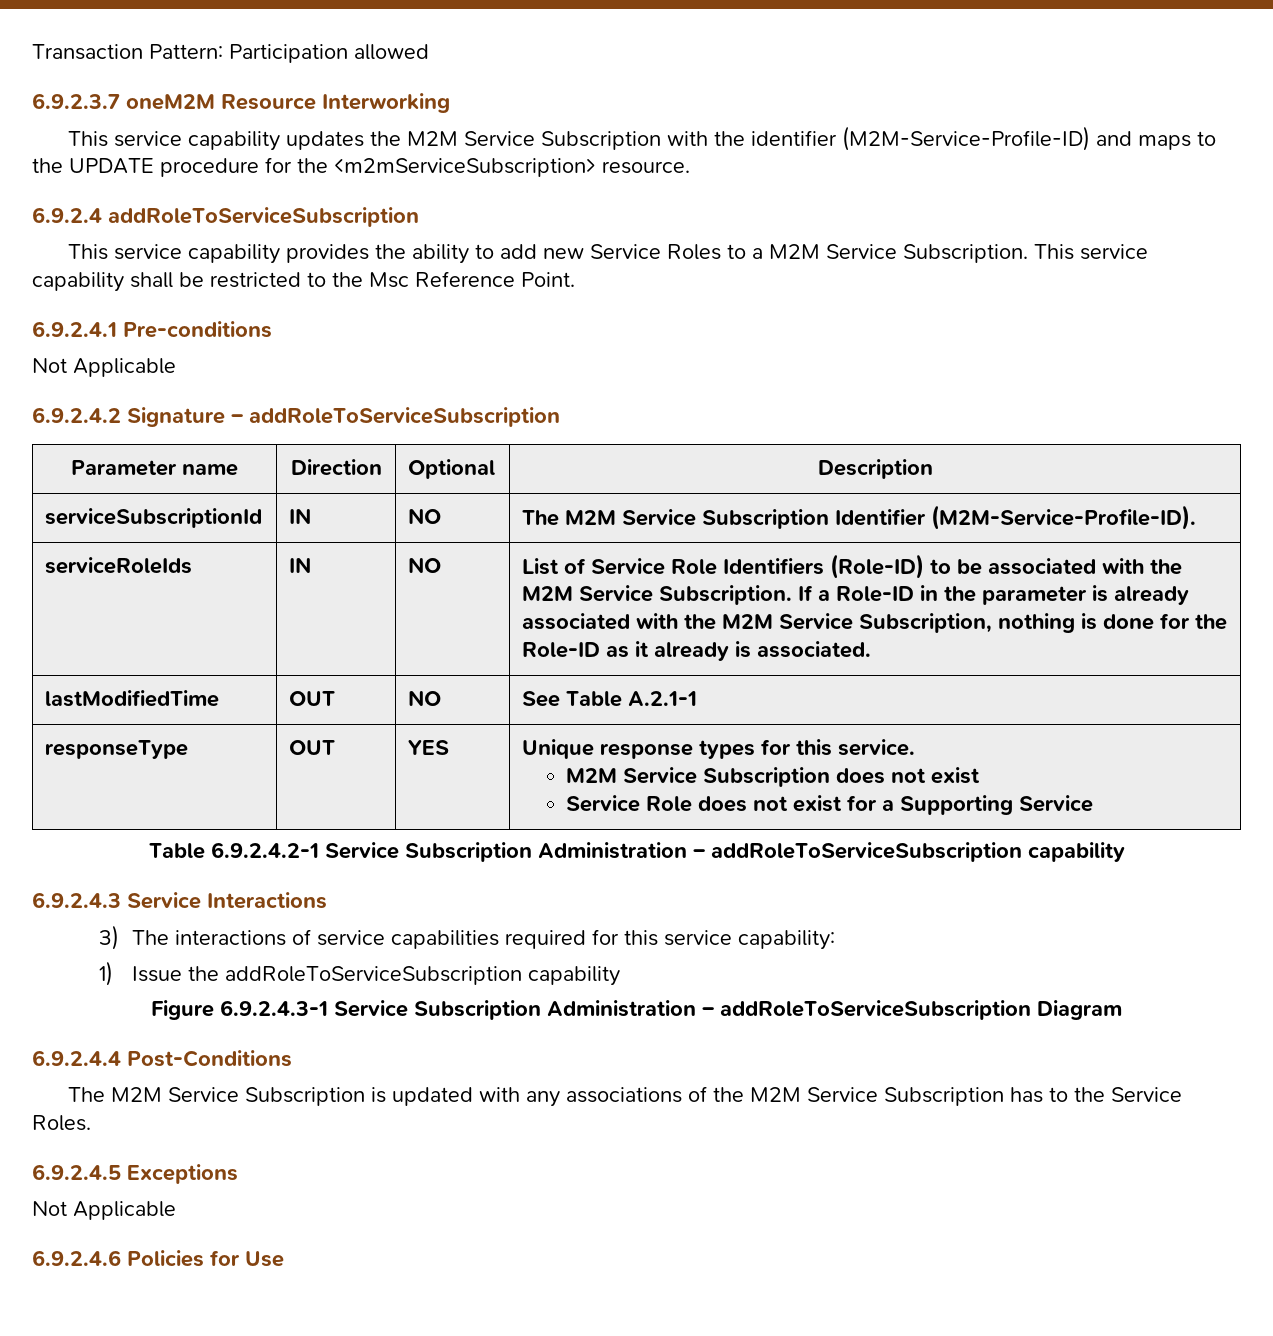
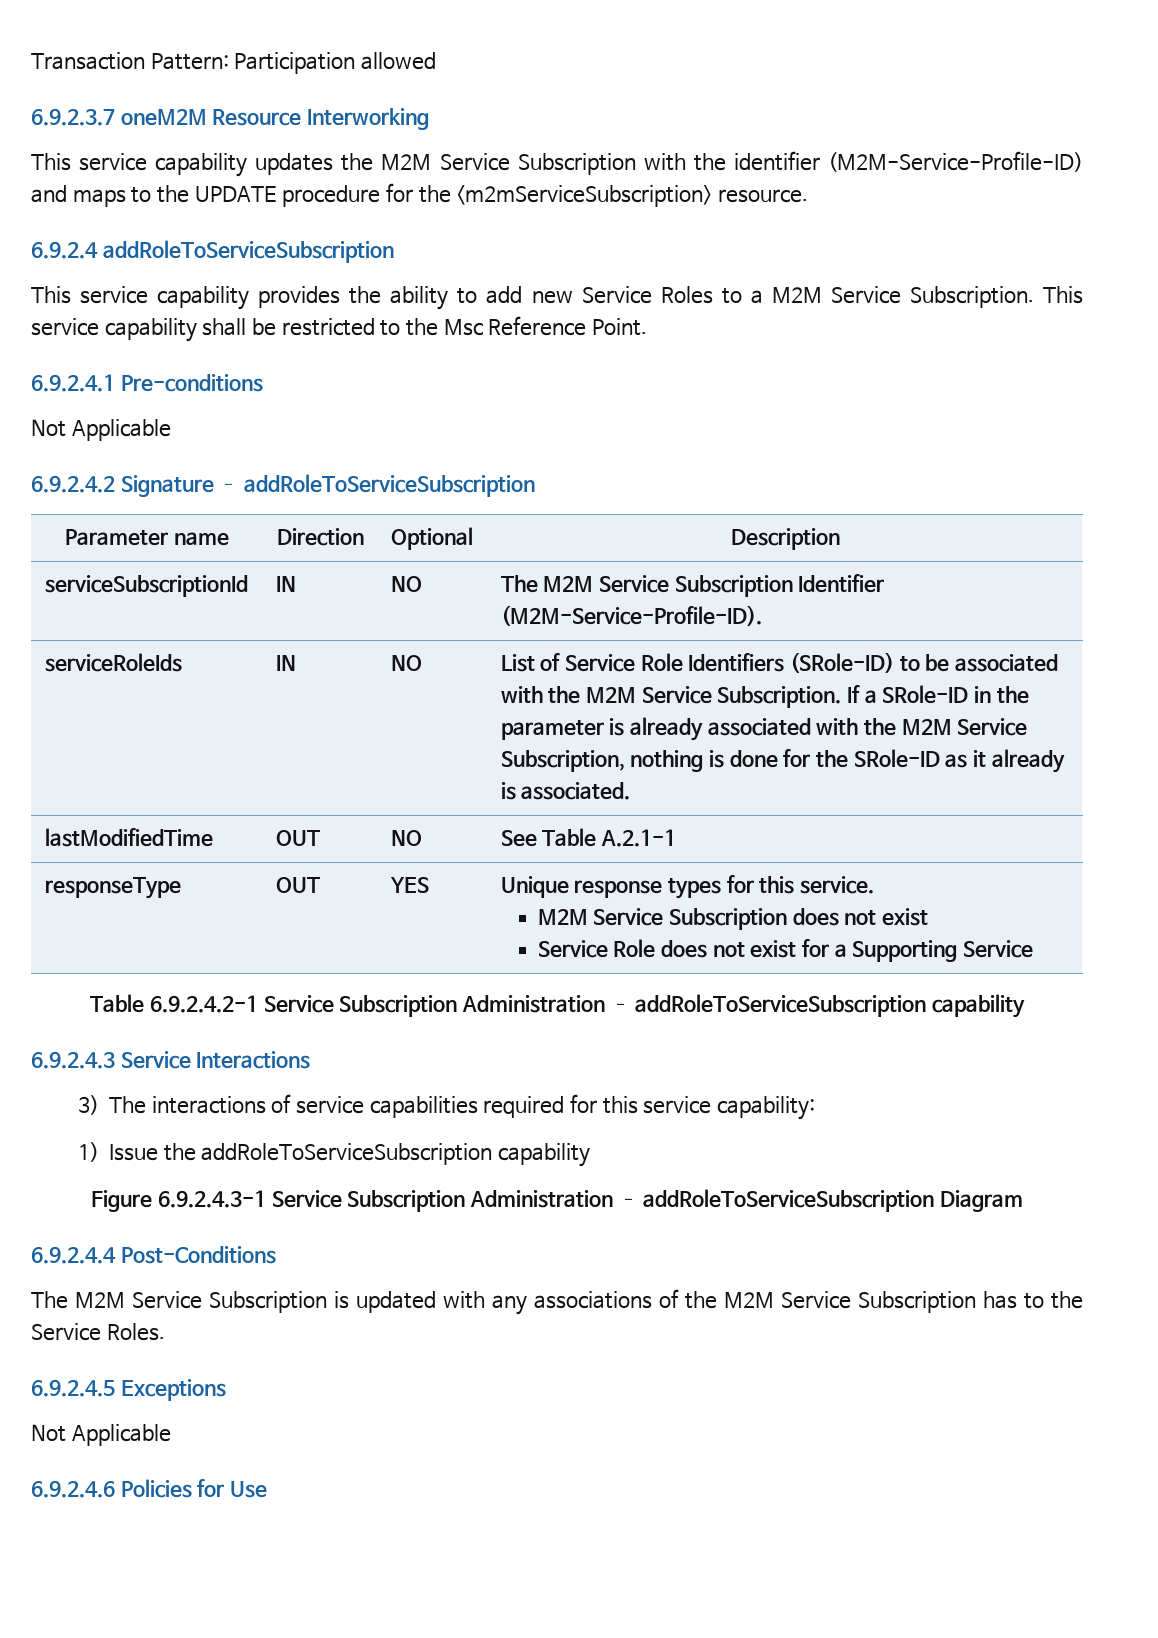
[830,554,925,579] (Role-ID) -> [789,652,894,673] (SRole-ID)
[836,586,915,602] Role-ID -> [882,685,969,704] SRole-ID
[522,642,601,658] Role-ID -> [853,749,940,768] SRole-ID

